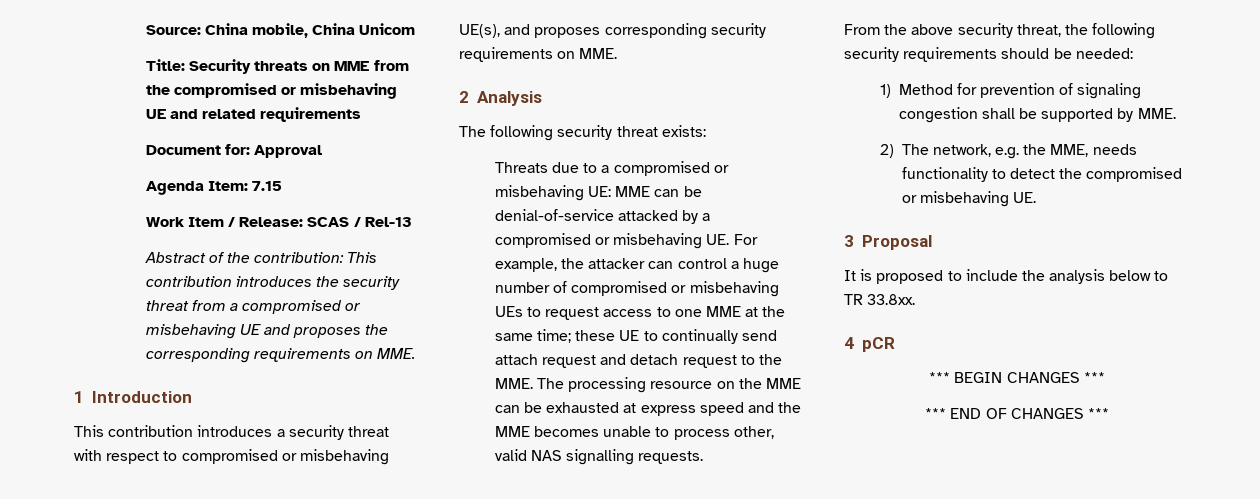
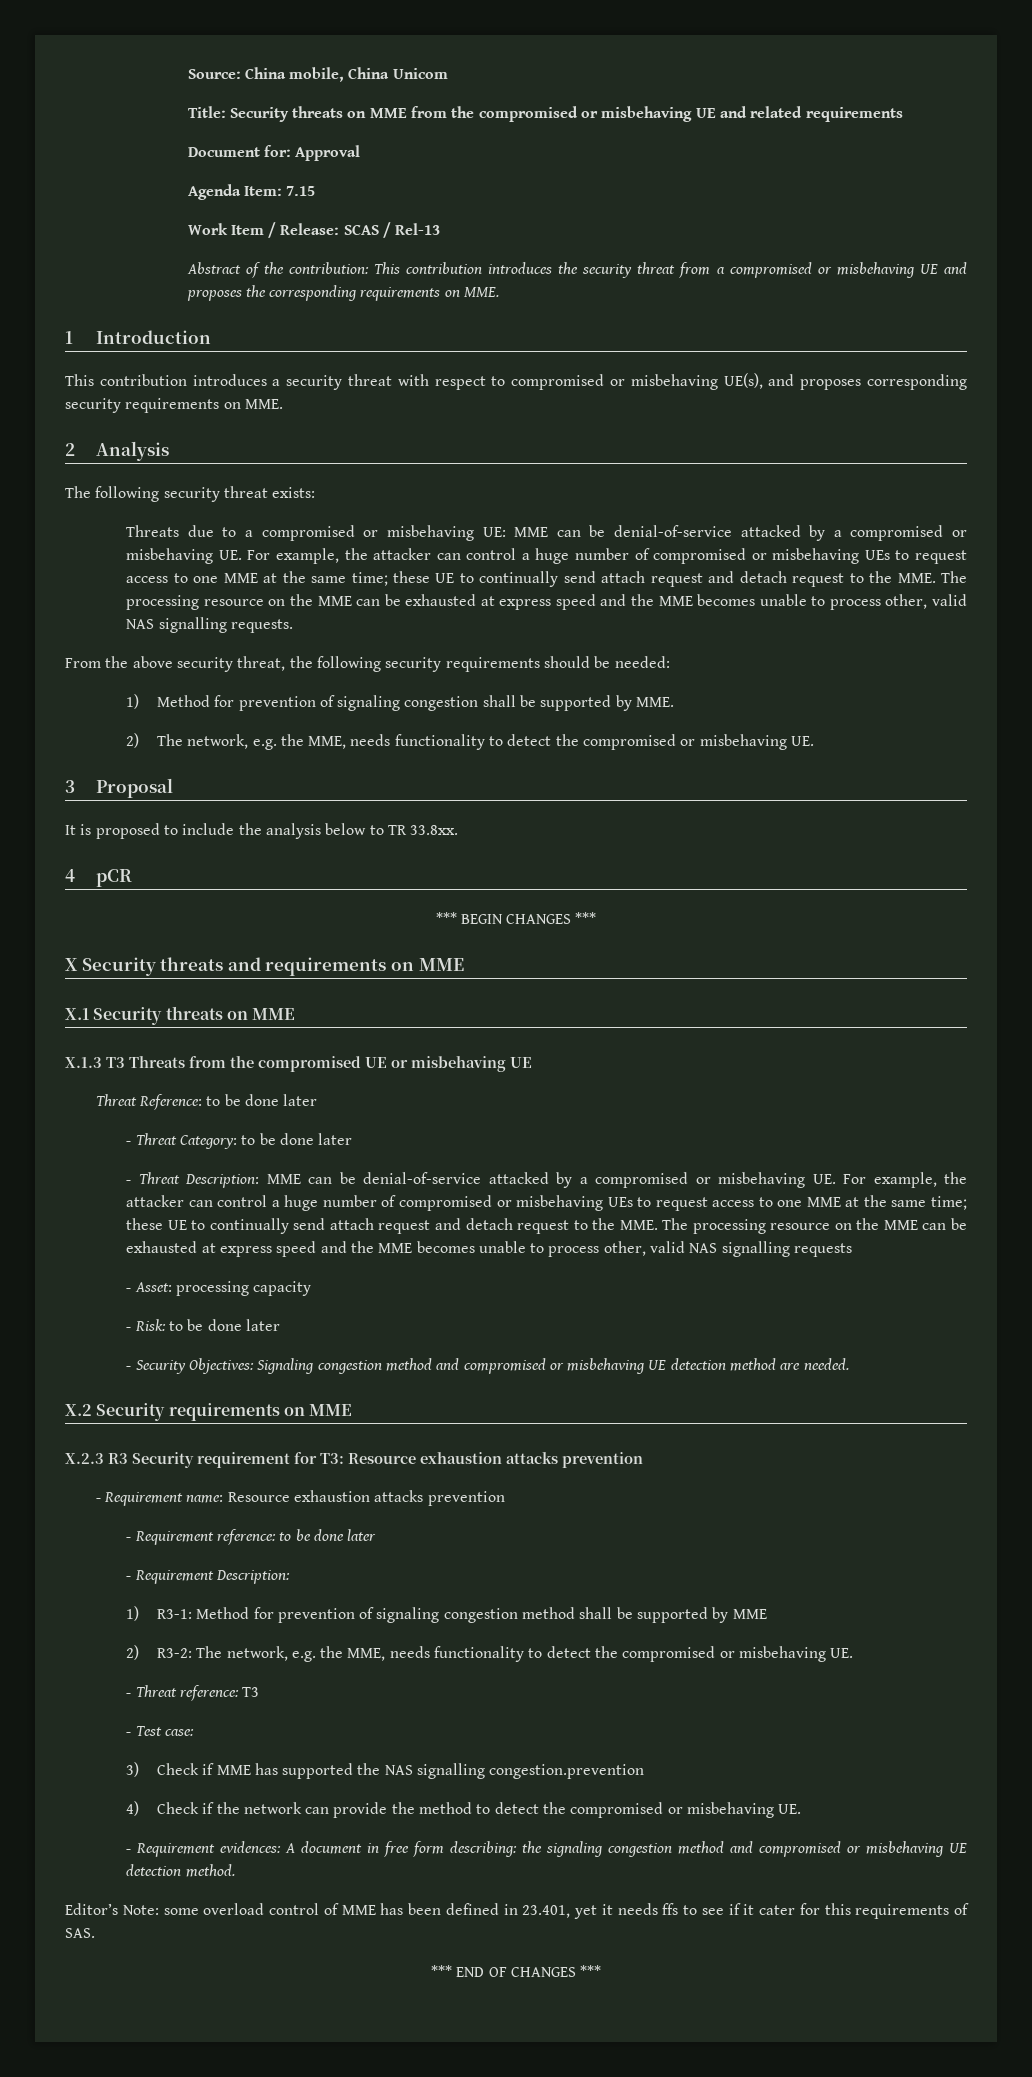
(1105, 377) none -> [65,957,464,976] [65,1006,296,1025] [65,1056,532,1072] [95,1094,318,1110] [126,1133,353,1149] [126,1172,967,1188] [126,1195,968,1211] [126,1218,968,1234] [126,1241,853,1257] [126,1281,312,1296] [126,1319,280,1331] [126,1358,849,1374] [65,1403,353,1421] [65,1452,643,1468] [95,1490,505,1506] [126,1529,377,1545] [126,1570,290,1584] [126,1606,767,1623] [126,1645,854,1662] [126,1685,260,1701] [126,1726,194,1736] [126,1762,645,1779] [126,1801,802,1818] [126,1841,967,1857] [126,1864,235,1877] [65,1903,969,1919] [65,1928,95,1938] // X Security threats and requirements on MME // X.1 Security threats on MME // X.1.3 T3 Threats from the compromised UE or misbehaving UE // Threat Reference: to be done later // - Threat Category: to be done later // - Threat Description: MME can be denial-of-service attacked by a compromised or misbehaving UE. For example, the attacker can control a huge number of compromised or misbehaving UEs to request access to one MME at the same time; these UE to continually send attach request and detach request to the MME. The processing resource on the MME can be exhausted at express speed and the MME becomes unable to process other, valid NAS signalling requests // - Asset: processing capacity // - Risk: to be done later // - Security Objectives: Signaling congestion method and compromised or misbehaving UE detection method are needed. // X.2 Security requirements on MME // X.2.3 R3 Security requirement for T3: Resource exhaustion attacks prevention // - Requirement name: Resource exhaustion attacks prevention // - Requirement reference: to be done later // - Requirement Description: // 1) R3-1: Method for prevention of signaling congestion method shall be supported by MME // 2) R3-2: The network, e.g. the MME, needs functionality to detect the compromised or misbehaving UE. // - Threat reference: T3 // - Test case: // 3) Check if MME has supported the NAS signalling congestion.prevention // 4) Check if the network can provide the method to detect the compromised or misbehaving UE. // - Requirement evidences: A document in free form describing: the signaling congestion method and compromised or misbehaving UE detection method. // Editor’s Note: some overload control of MME has been defined in 23.401, yet it needs ffs to see if it cater for this requirements of SAS.

